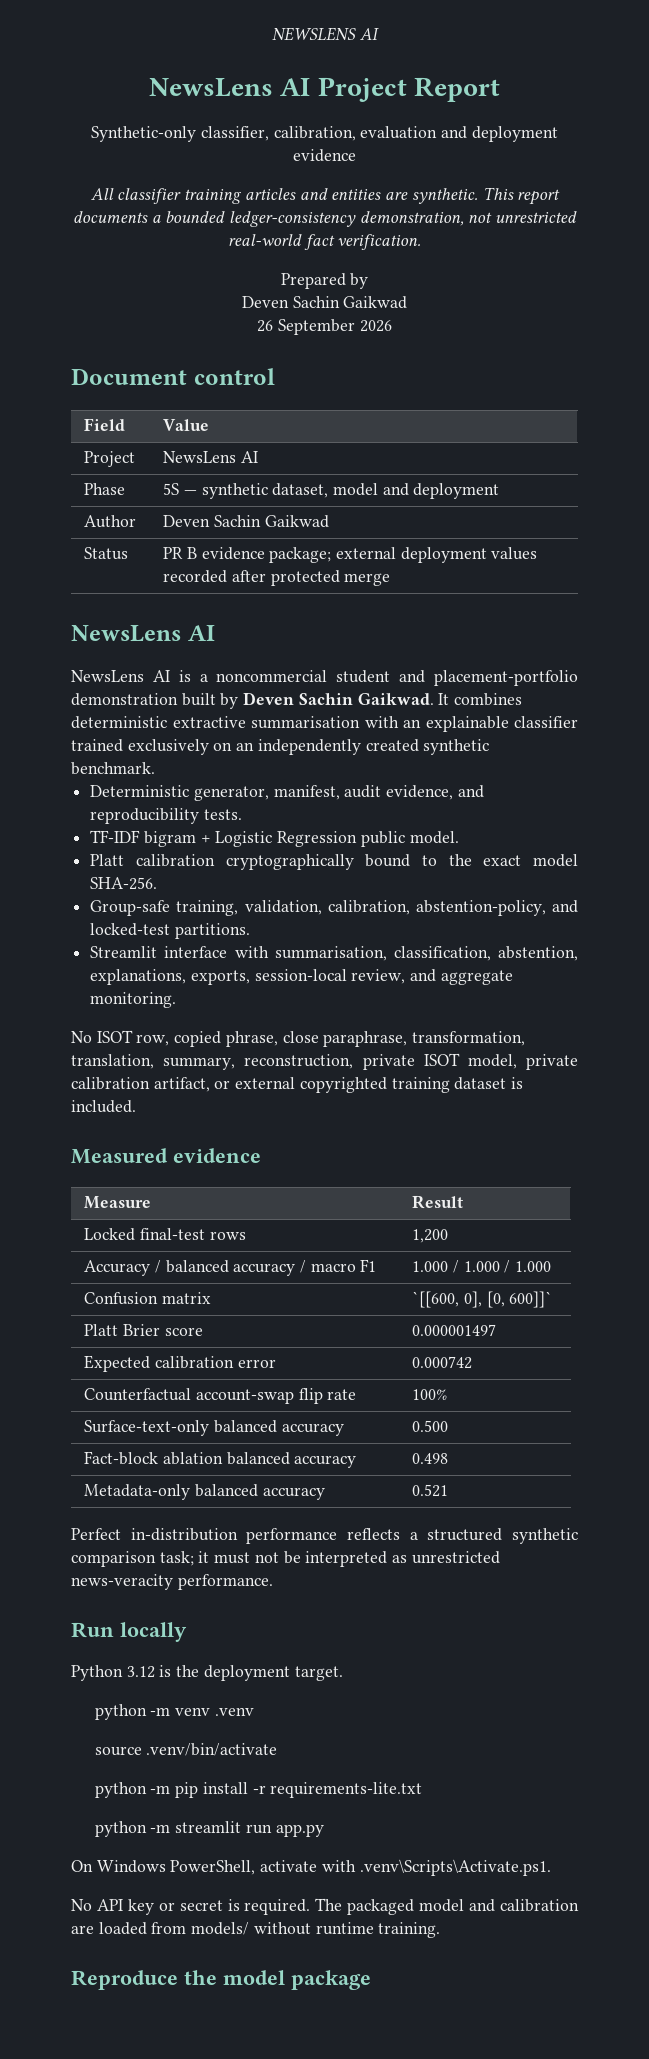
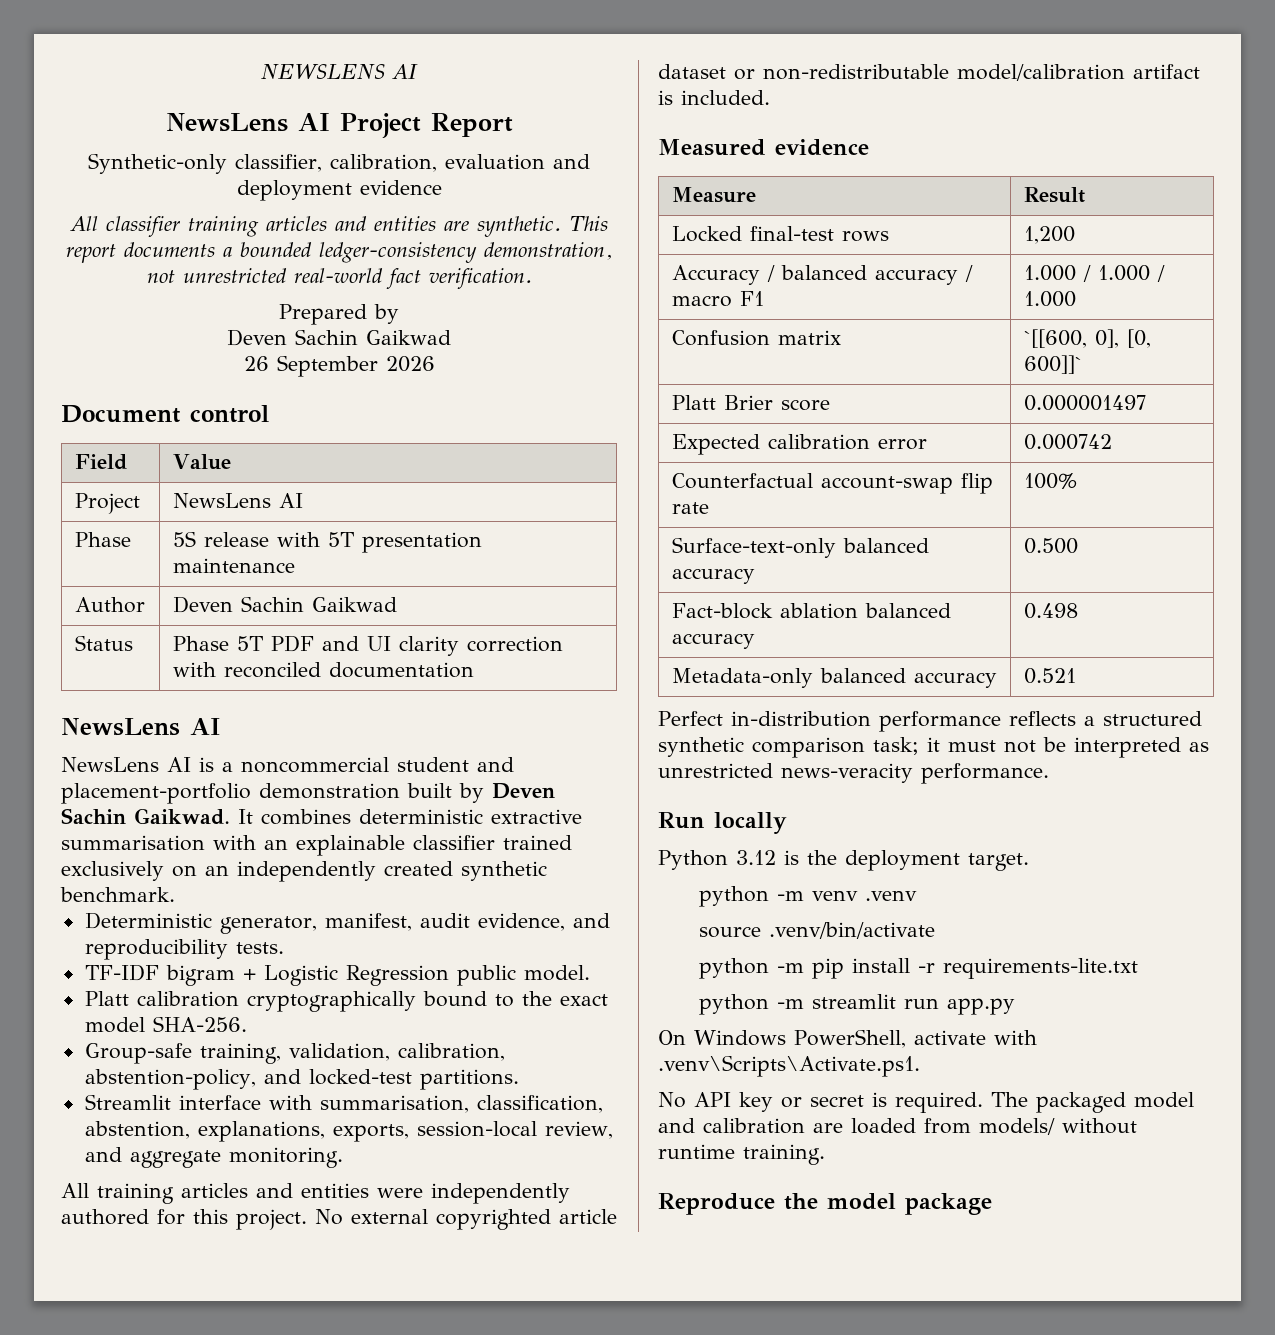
[183,483,500,499] — synthetic dataset, model and deployment -> [203,532,482,553] [172,558,295,573] release with 5T presentation maintenance
[163,547,538,563] [163,570,391,586] PR B evidence package; external deployment values recorded after protected merge -> [172,635,563,656] [172,662,474,678] Phase 5T PDF and UI clarity correction with reconciled documentation
[71,1030,526,1047] [71,1053,578,1070] [71,1077,507,1093] No ISOT row, copied phrase, close paraphrase, transformation, translation, summary, reconstruction, private ISOT model, private calibration artifact, or external copyrighted training dataset -> [61,1183,570,1204] [61,1209,617,1230] [658,64,1200,81] All training articles and entities were independently authored for this project. No external copyrighted article dataset or non-redistributable model/calibration artifact

